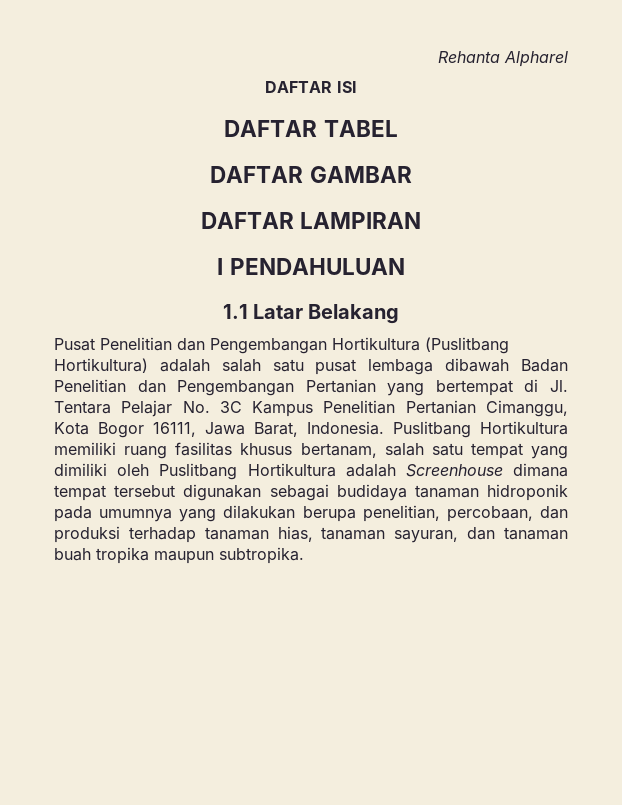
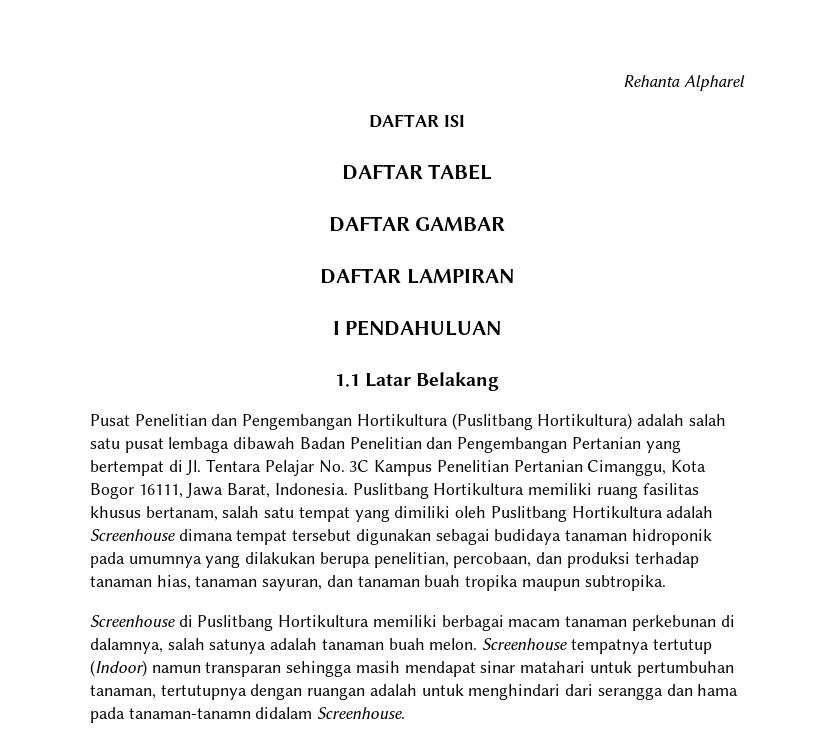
(304, 555) none -> [90,615,735,631] [90,638,712,654] [90,660,734,677] [90,684,739,700] [90,707,406,723] // Screenhouse di Puslitbang Hortikultura memiliki berbagai macam tanaman perkebunan di dalamnya, salah satunya adalah tanaman buah melon. Screenhouse tempatnya tertutup (Indoor) namun transparan sehingga masih mendapat sinar matahari untuk pertumbuhan tanaman, tertutupnya dengan ruangan adalah untuk menghindari dari serangga dan hama pada tanaman-tanamn didalam Screenhouse.

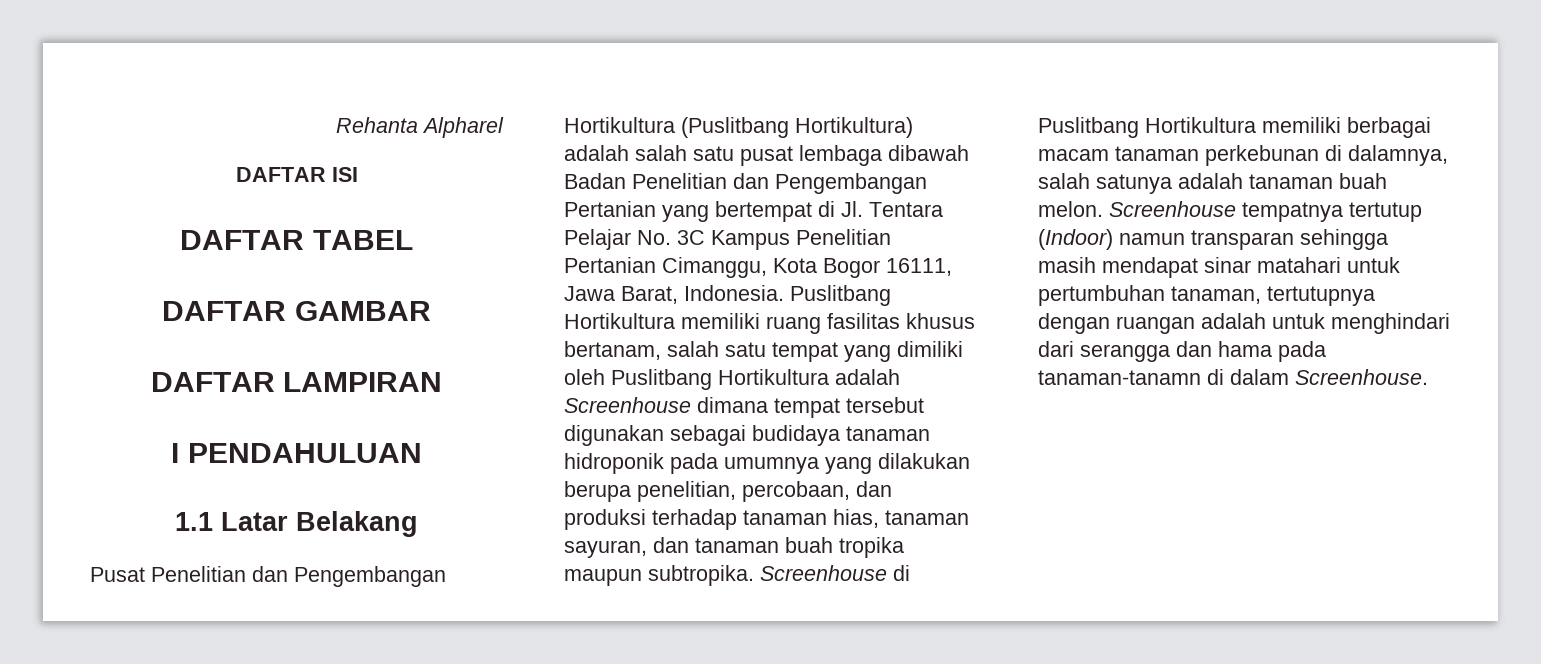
(666, 583) // -> (754, 575) none
[255,707,313,719] didalam -> [1207,369,1289,385] di dalam

